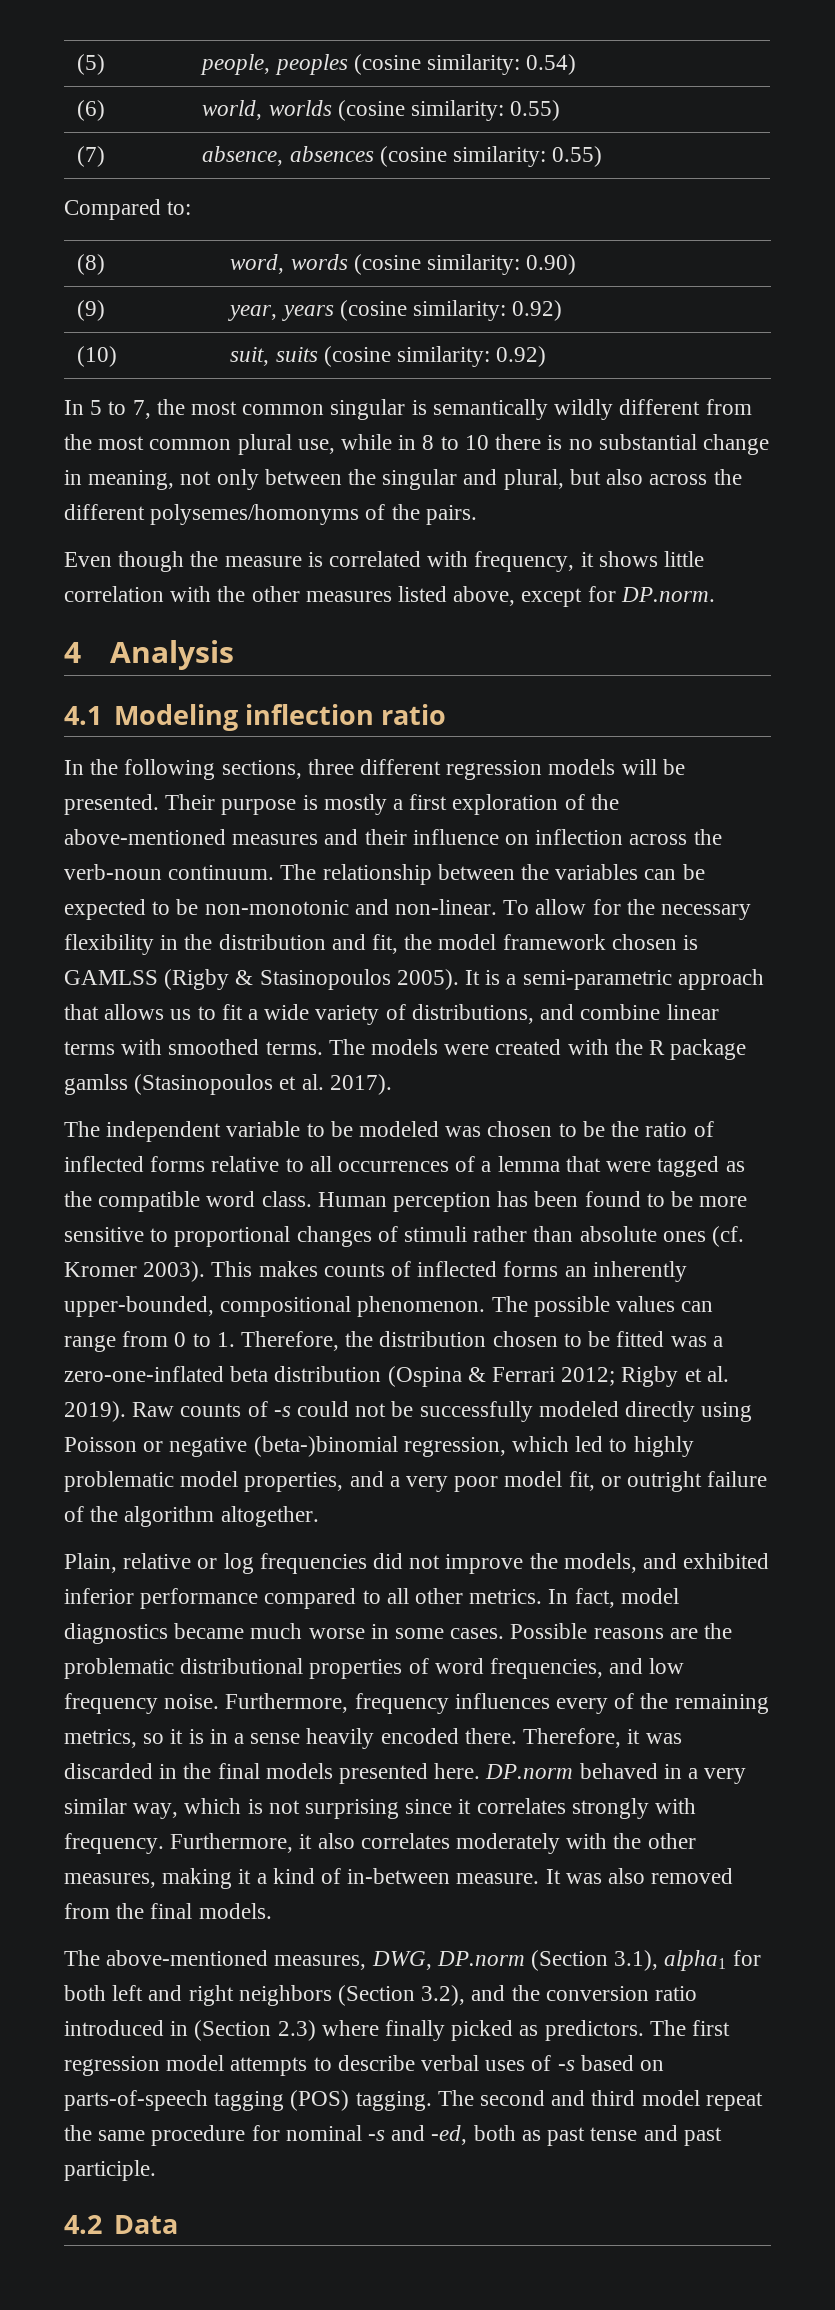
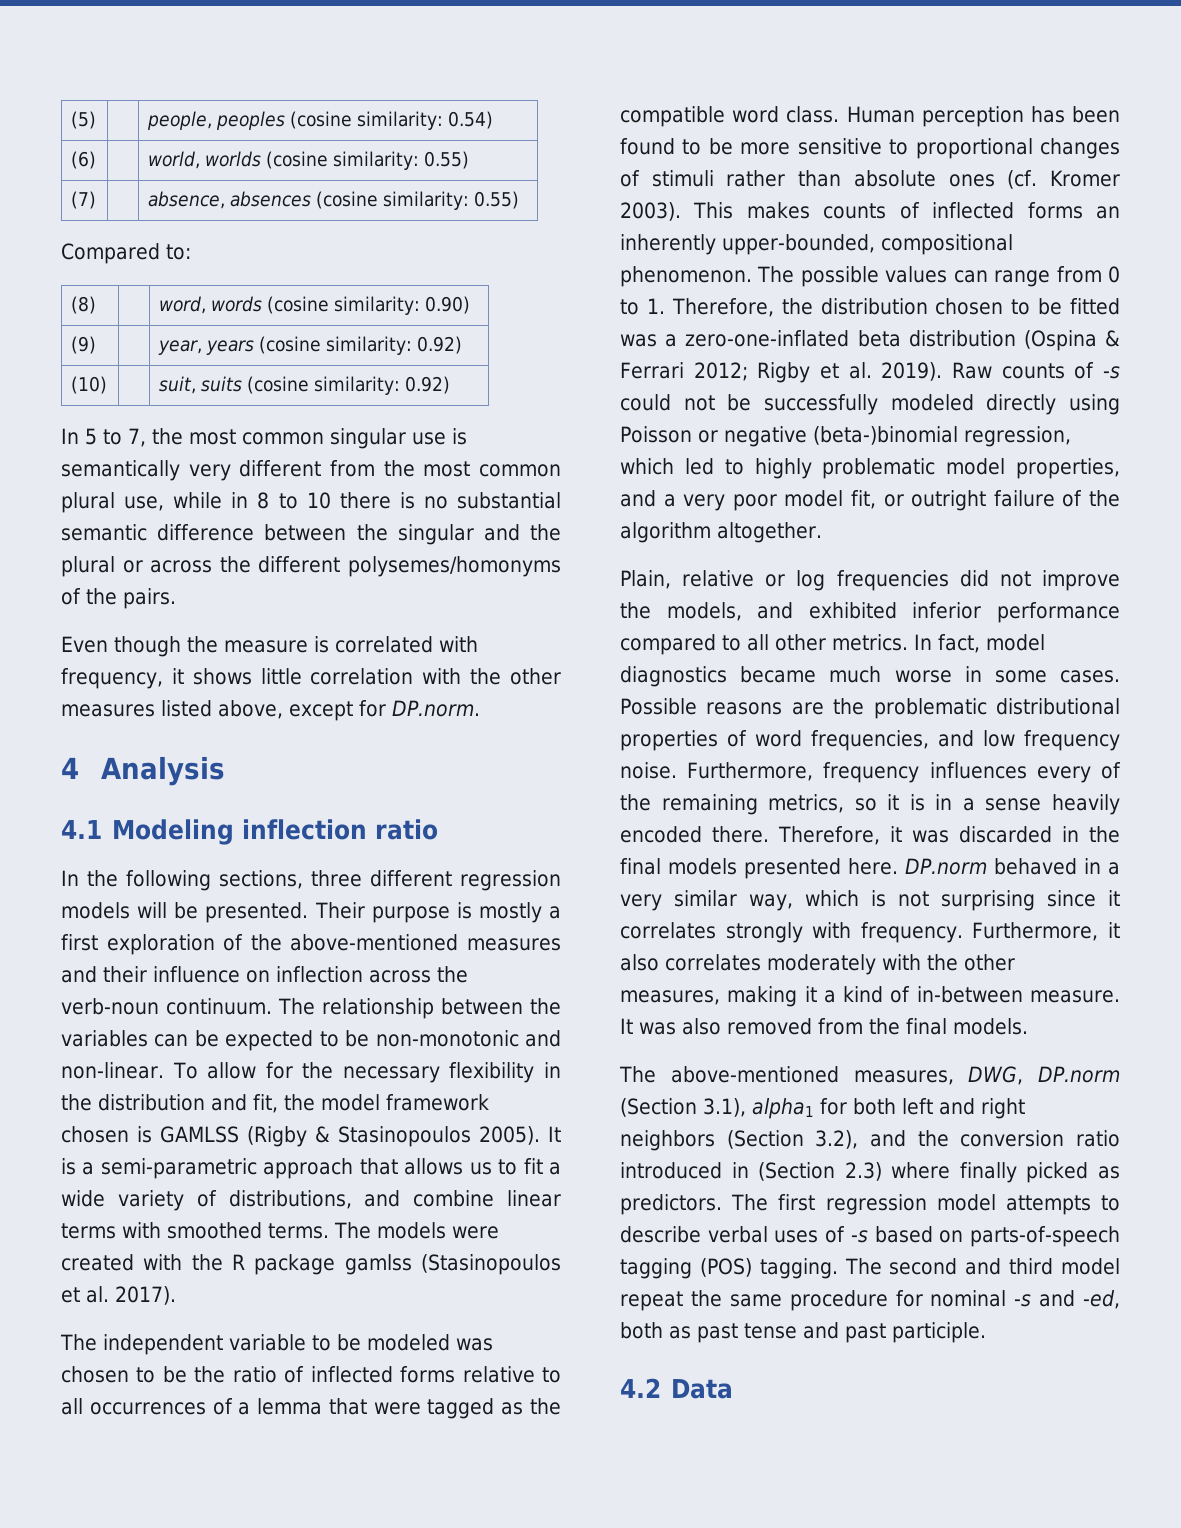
(406, 409) none -> [412,432,446,445] use
[554,399,614,420] wildly -> [188,464,231,481] very
[702,434,769,455] [64,469,259,490] change in meaning, not only -> [61,524,255,541] semantic difference
[503,469,644,490] plural, but also -> [530,524,562,541] [61,556,143,577] the plural or

